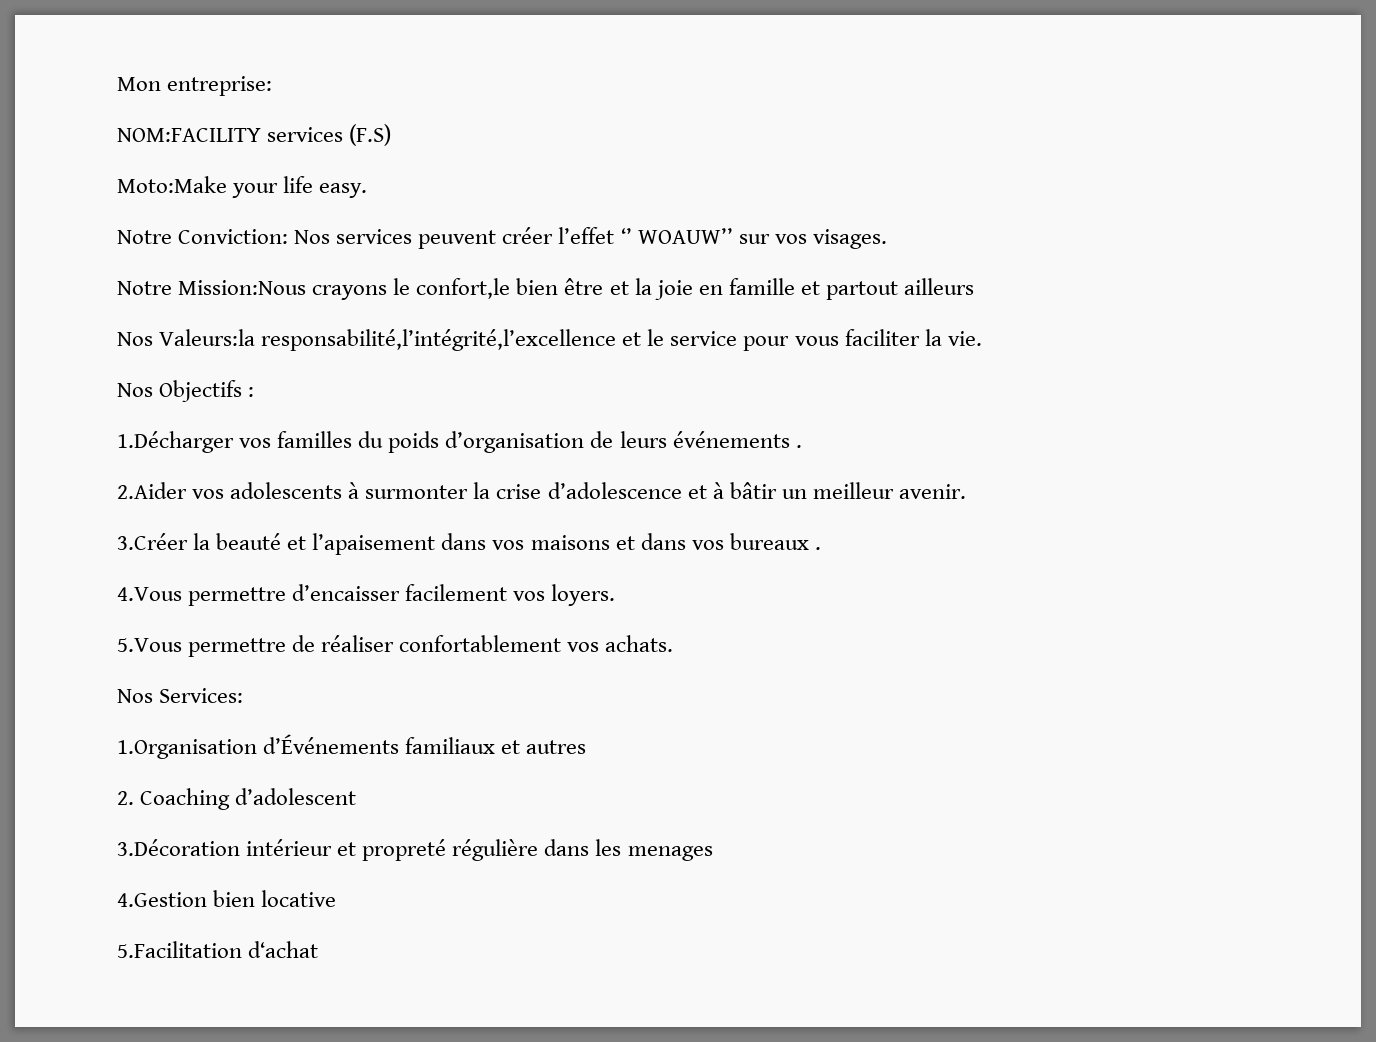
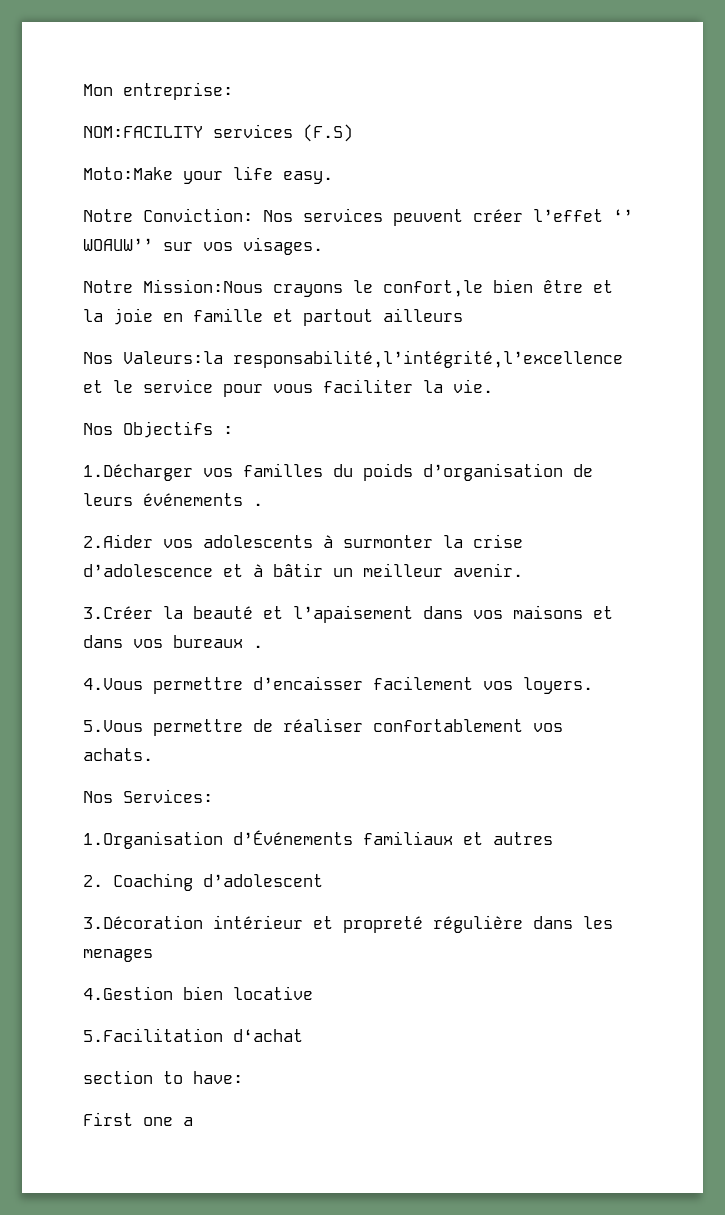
(319, 949) none -> [83,1070,243,1084] [83,1112,193,1126] // section to have: // First one a

